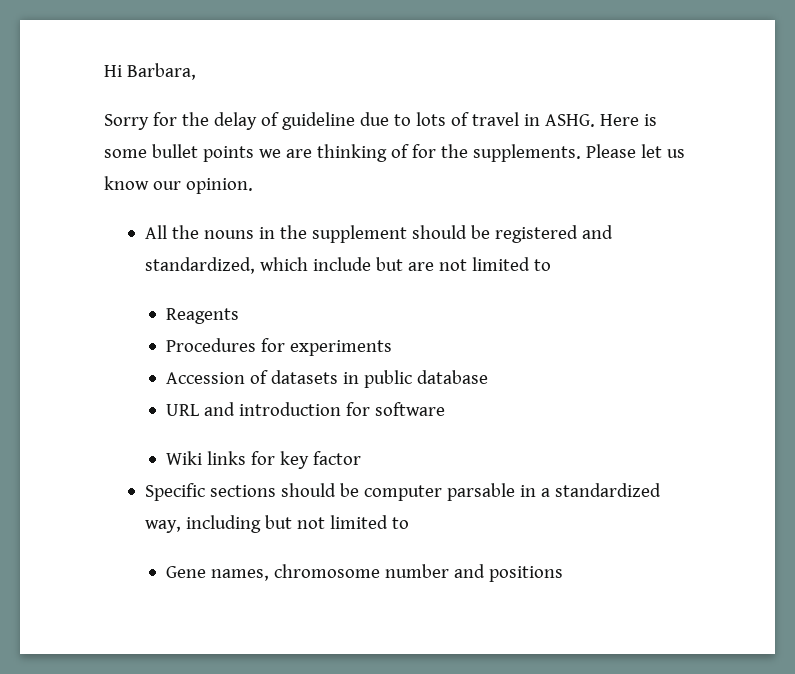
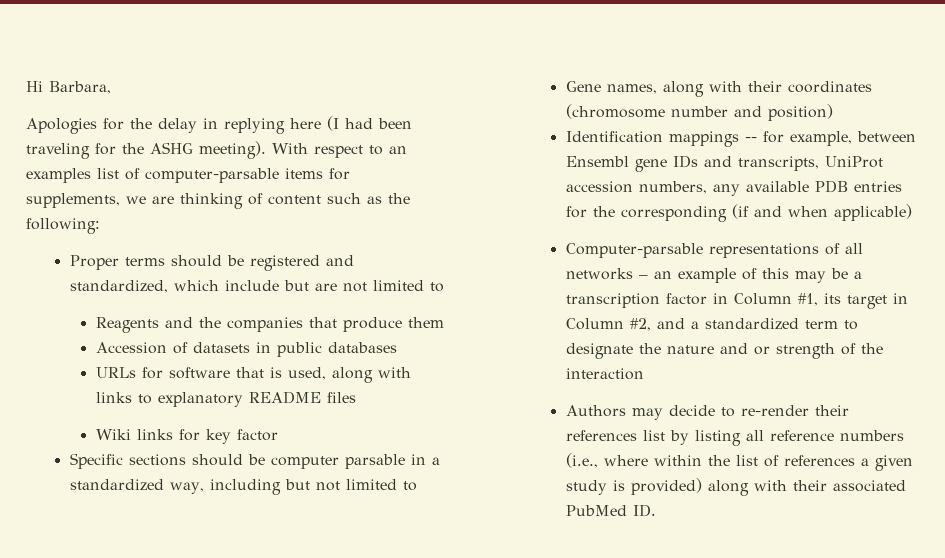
[104,114,149,130] Sorry -> [26,118,97,134] Apologies
[260,112,657,130] [104,144,685,162] [104,176,253,194] [144,225,407,243] of guideline due to lots of travel in ASHG. Here is some bullet points we are thinking of for the supplements. Please let us know our opinion. // All the nouns in the supplement -> [203,116,412,134] [26,141,407,159] [26,168,350,183] [26,193,410,209] [26,218,100,234] [69,255,165,270] in replying here (I had been traveling for the ASHG meeting). With respect to an examples list of computer-parsable items for supplements, we are thinking of content such as the following: // Proper terms
[165,338,392,356] // Procedures for experiments -> [164,317,444,332] and the companies that produce them
[416,370,488,384] [165,402,445,416] database // URL and introduction for software -> [327,342,397,353] [95,367,411,383] [95,391,356,407] databases // URLs for software that is used, along with links to explanatory README files
[273,564,563,582] chromosome number and positions -> [662,81,872,97] [565,104,833,121] [565,131,916,147] [565,155,883,172] [565,180,902,196] [565,204,912,222] [565,243,863,258] [565,268,862,283] [565,293,908,309] [565,318,858,331] [565,343,883,359] [565,368,644,380] [565,405,849,420] [565,430,904,446] [565,453,913,471] [565,478,906,496] [565,504,656,517] along with their coordinates (chromosome number and position) // Identification mappings -- for example, between Ensembl gene IDs and transcripts, UniProt accession numbers, any available PDB entries for the corresponding (if and when applicable) // Computer-parsable representations of all networks – an example of this may be a transcription factor in Column #1, its target in Column #2, and a standardized term to designate the nature and or strength of the interaction // Authors may decide to re-render their references list by listing all reference numbers (i.e., where within the list of references a given study is provided) along with their associated PubMed ID.

